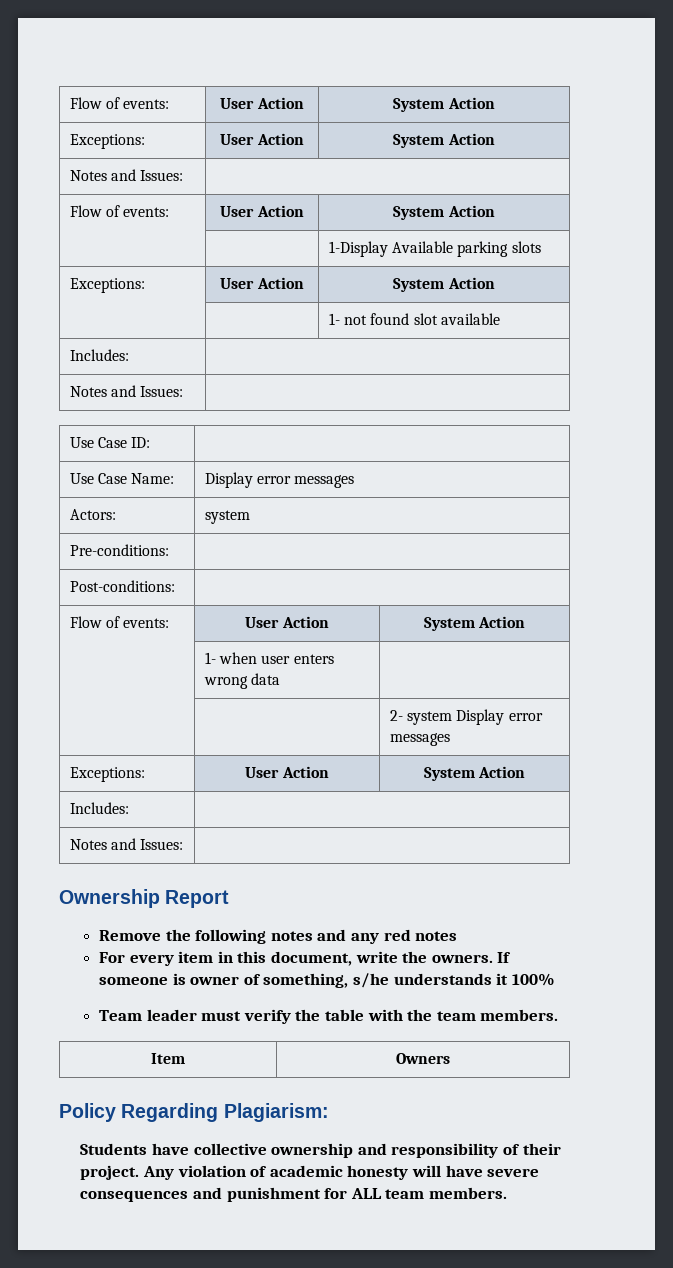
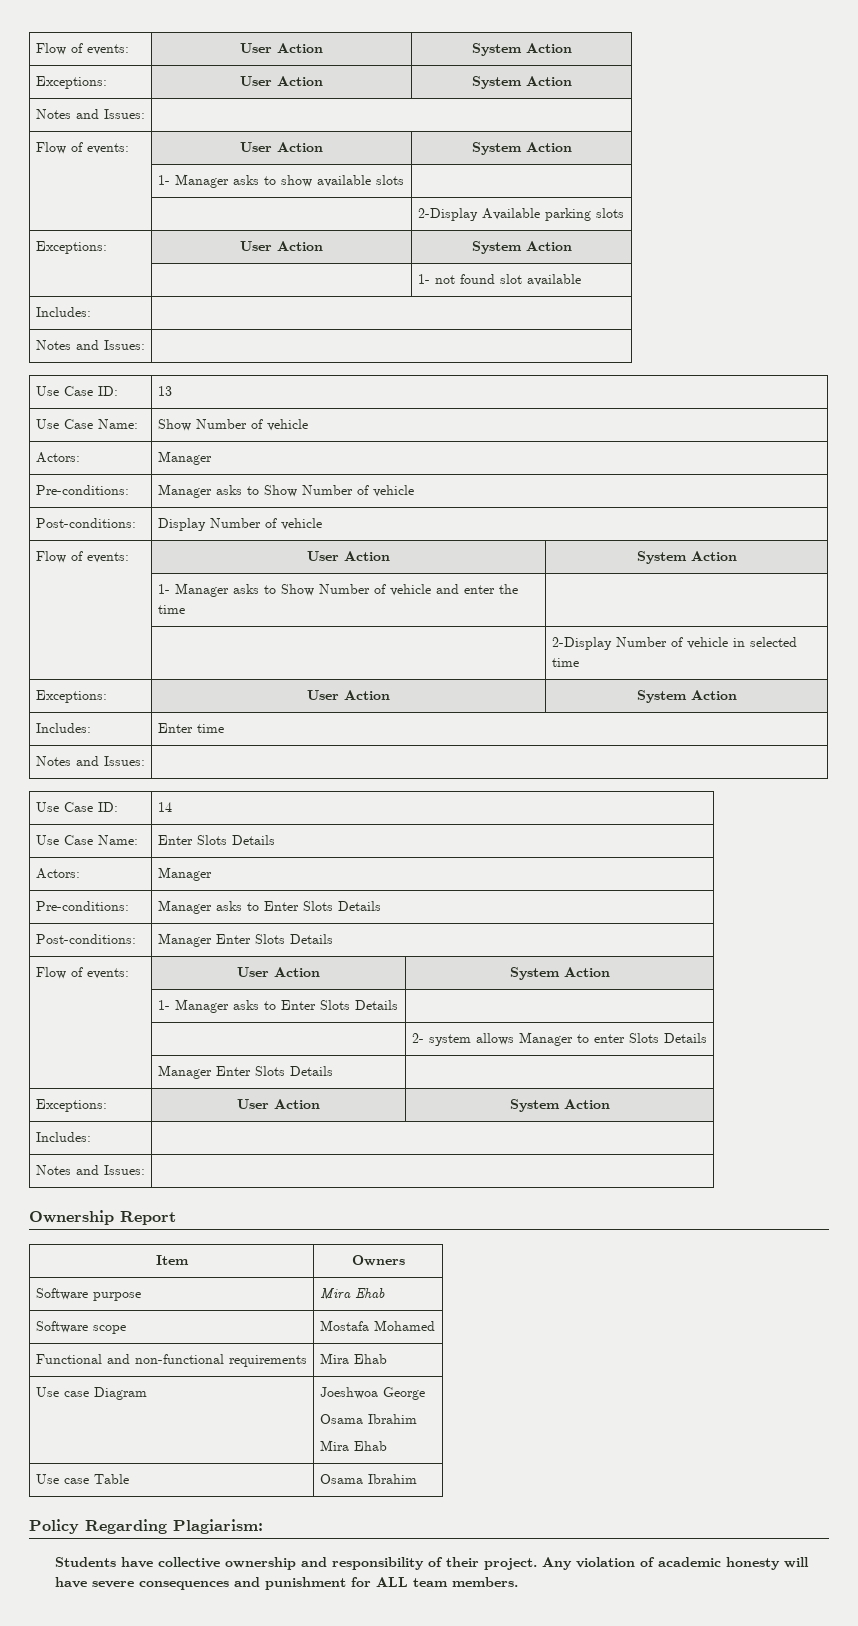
[329,241,389,257] | 1-Display -> [157,174,404,188] [417,208,478,221] 1- Manager asks to show available slots | // | | 2-Display
[70,473,175,484] [205,472,355,488] [70,509,117,520] [205,510,251,524] [70,544,170,556] [70,580,176,592] [70,616,170,628] [245,616,329,628] [423,616,526,631] [205,652,334,664] [204,673,281,689] [390,709,543,725] [390,733,451,746] // Use Case Name: | Display error messages // Actors: | system // Pre-conditions: | // Post-conditions: | // Flow of events: | User Action | System Action // | 1- when user enters wrong data | // | | 2- system Display error messages -> [157,386,172,396] [35,419,138,429] [157,419,308,431] [35,452,80,463] [157,451,212,465] [35,485,129,495] [157,484,414,498] [35,518,136,528] [157,518,322,531] [35,551,129,563] [307,551,390,561] [636,551,737,564] [157,583,518,597] [157,605,185,614] [551,637,797,650] [551,658,579,667] [35,690,107,703] [307,690,390,700] [636,690,737,703] [35,723,91,733] [157,723,224,733] [35,756,145,766] [35,802,118,812] [157,802,172,812] [35,835,138,845] [157,835,275,845] [35,868,80,879] [157,867,212,881] [35,901,129,911] [157,900,381,914] [35,934,136,944] [157,933,333,947] [35,967,129,979] [237,967,320,977] [509,967,610,980] [157,999,398,1013] [411,1032,707,1046] [157,1065,333,1079] 13 // Use Case Name: | Show Number of vehicle // Actors: | Manager // Pre-conditions: | Manager asks to Show Number of vehicle // Post-conditions: | Display Number of vehicle // Flow of events: | User Action | System Action // | 1- Manager asks to Show Number of vehicle and enter the time | // | | 2-Display Number of vehicle in selected time // Exceptions: | User Action | System Action // Includes: | Enter time // Notes and Issues: | // Use Case ID: | 14 // Use Case Name: | Enter Slots Details // Actors: | Manager // Pre-conditions: | Manager asks to Enter Slots Details // Post-conditions: | Manager Enter Slots Details // Flow of events: | User Action | System Action // | 1- Manager asks to Enter Slots Details | // | | 2- system allows Manager to enter Slots Details // | Manager Enter Slots Details |
[99,929,458,944] [99,951,512,966] [99,973,555,988] [99,1009,559,1024] [151,1053,185,1064] [396,1053,451,1064] // Remove the following notes and any red notes // For every item in this document, write the owners. If someone is owner of something, s/he understands it 100% // Team leader must verify the table with the team members. // Item | Owners -> [155,1255,189,1265] [351,1255,405,1266] [35,1288,141,1301] [319,1288,385,1300] [35,1321,126,1334] [319,1320,435,1331] [35,1354,307,1367] [319,1353,387,1364] [35,1387,147,1400] [319,1387,425,1400] [319,1414,417,1424] [319,1440,387,1451] [35,1474,129,1484] [319,1474,417,1484] // Item | Owners // Software purpose | Mira Ehab // Software scope | Mostafa Mohamed // Functional and non-functional requirements | Mira Ehab // Use case Diagram | Joeshwoa George // Osama Ibrahim // Mira Ehab // Use case Table | Osama Ibrahim

